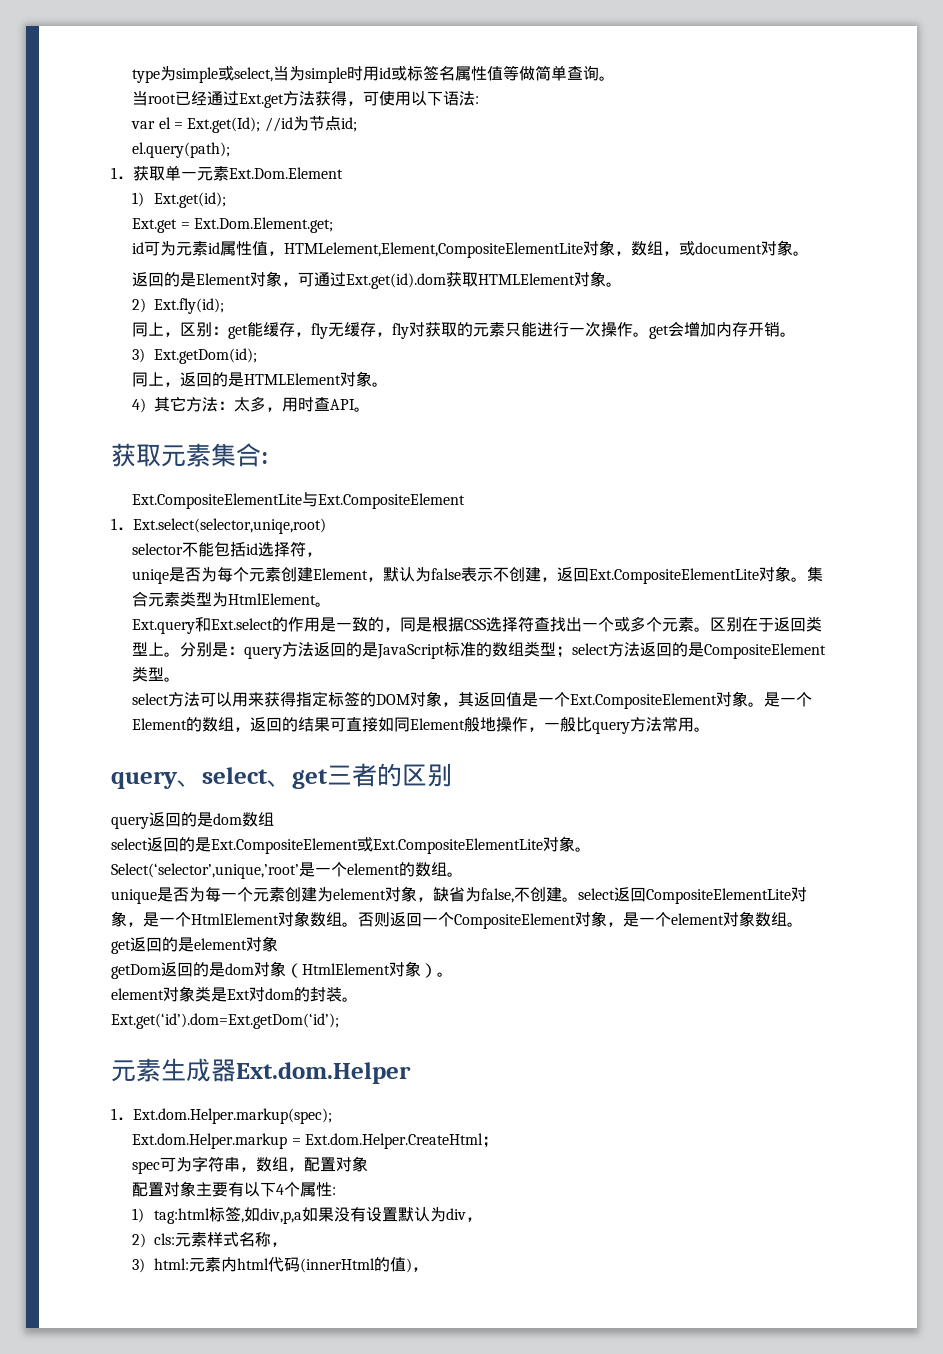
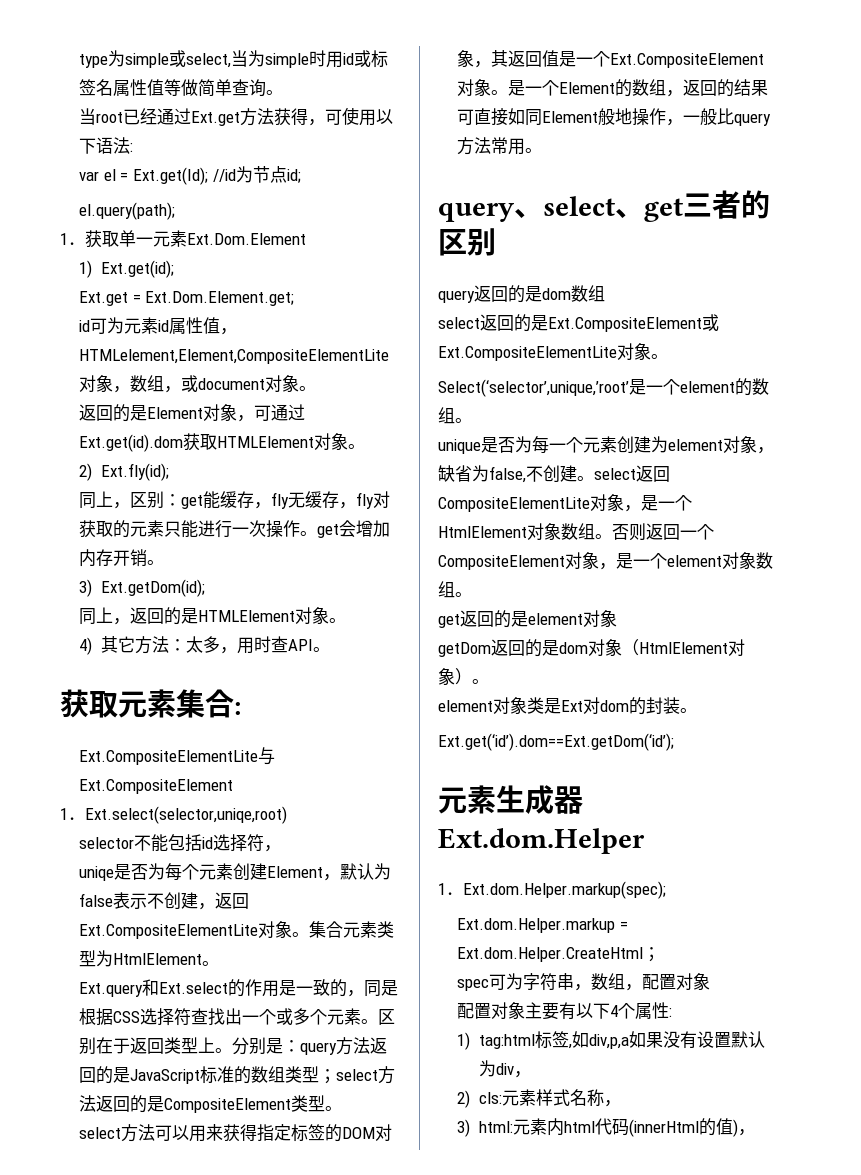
[111,1013,339,1029] Ext.get(‘id’).dom=Ext.getDom(‘id’); -> [438,733,674,751] Ext.get(‘id’).dom==Ext.getDom(‘id’);

